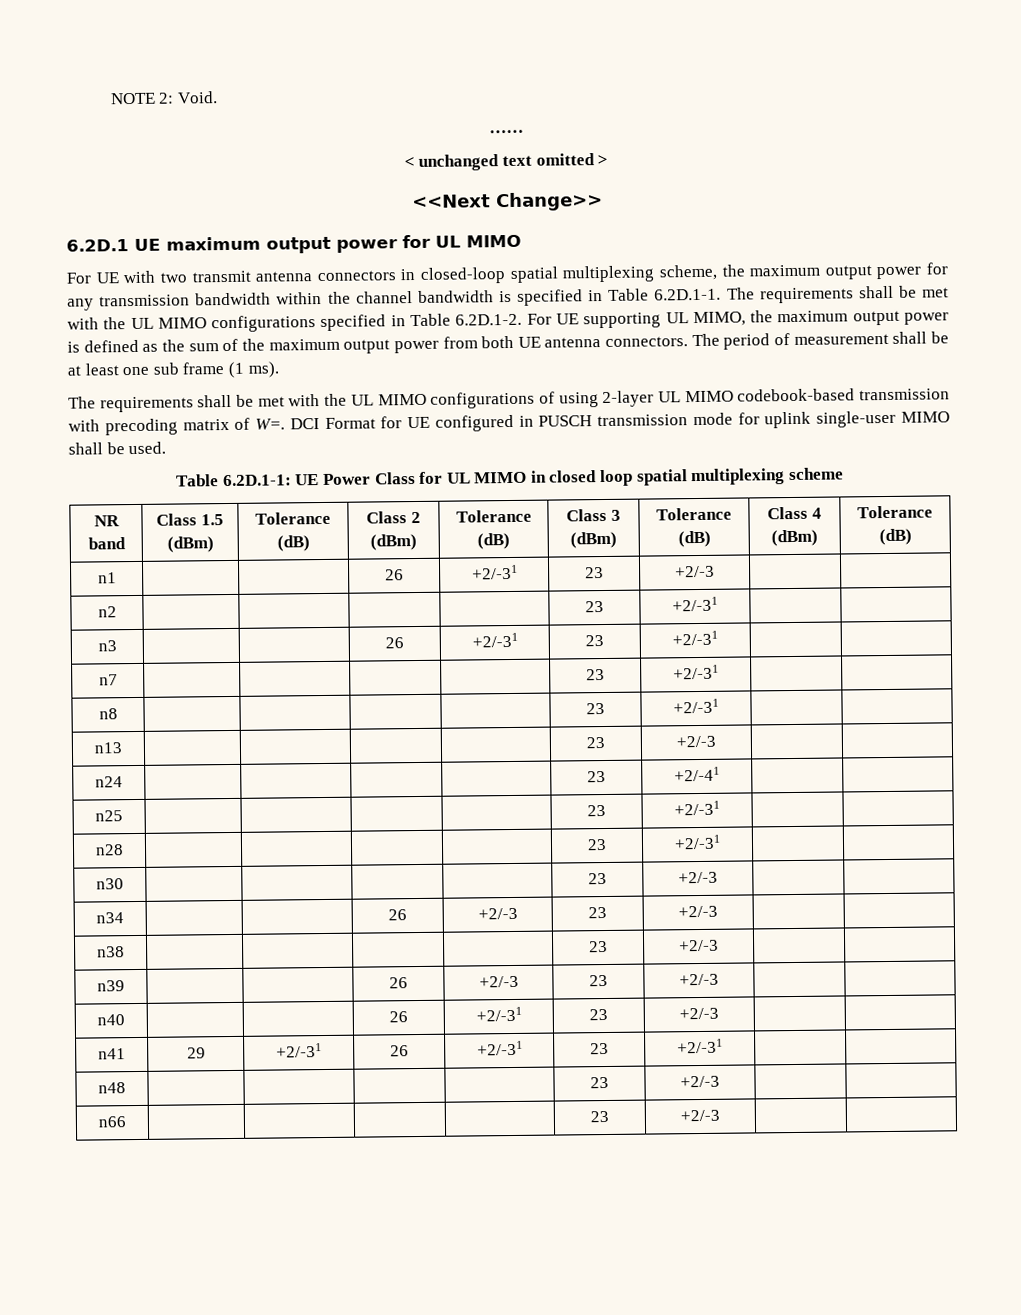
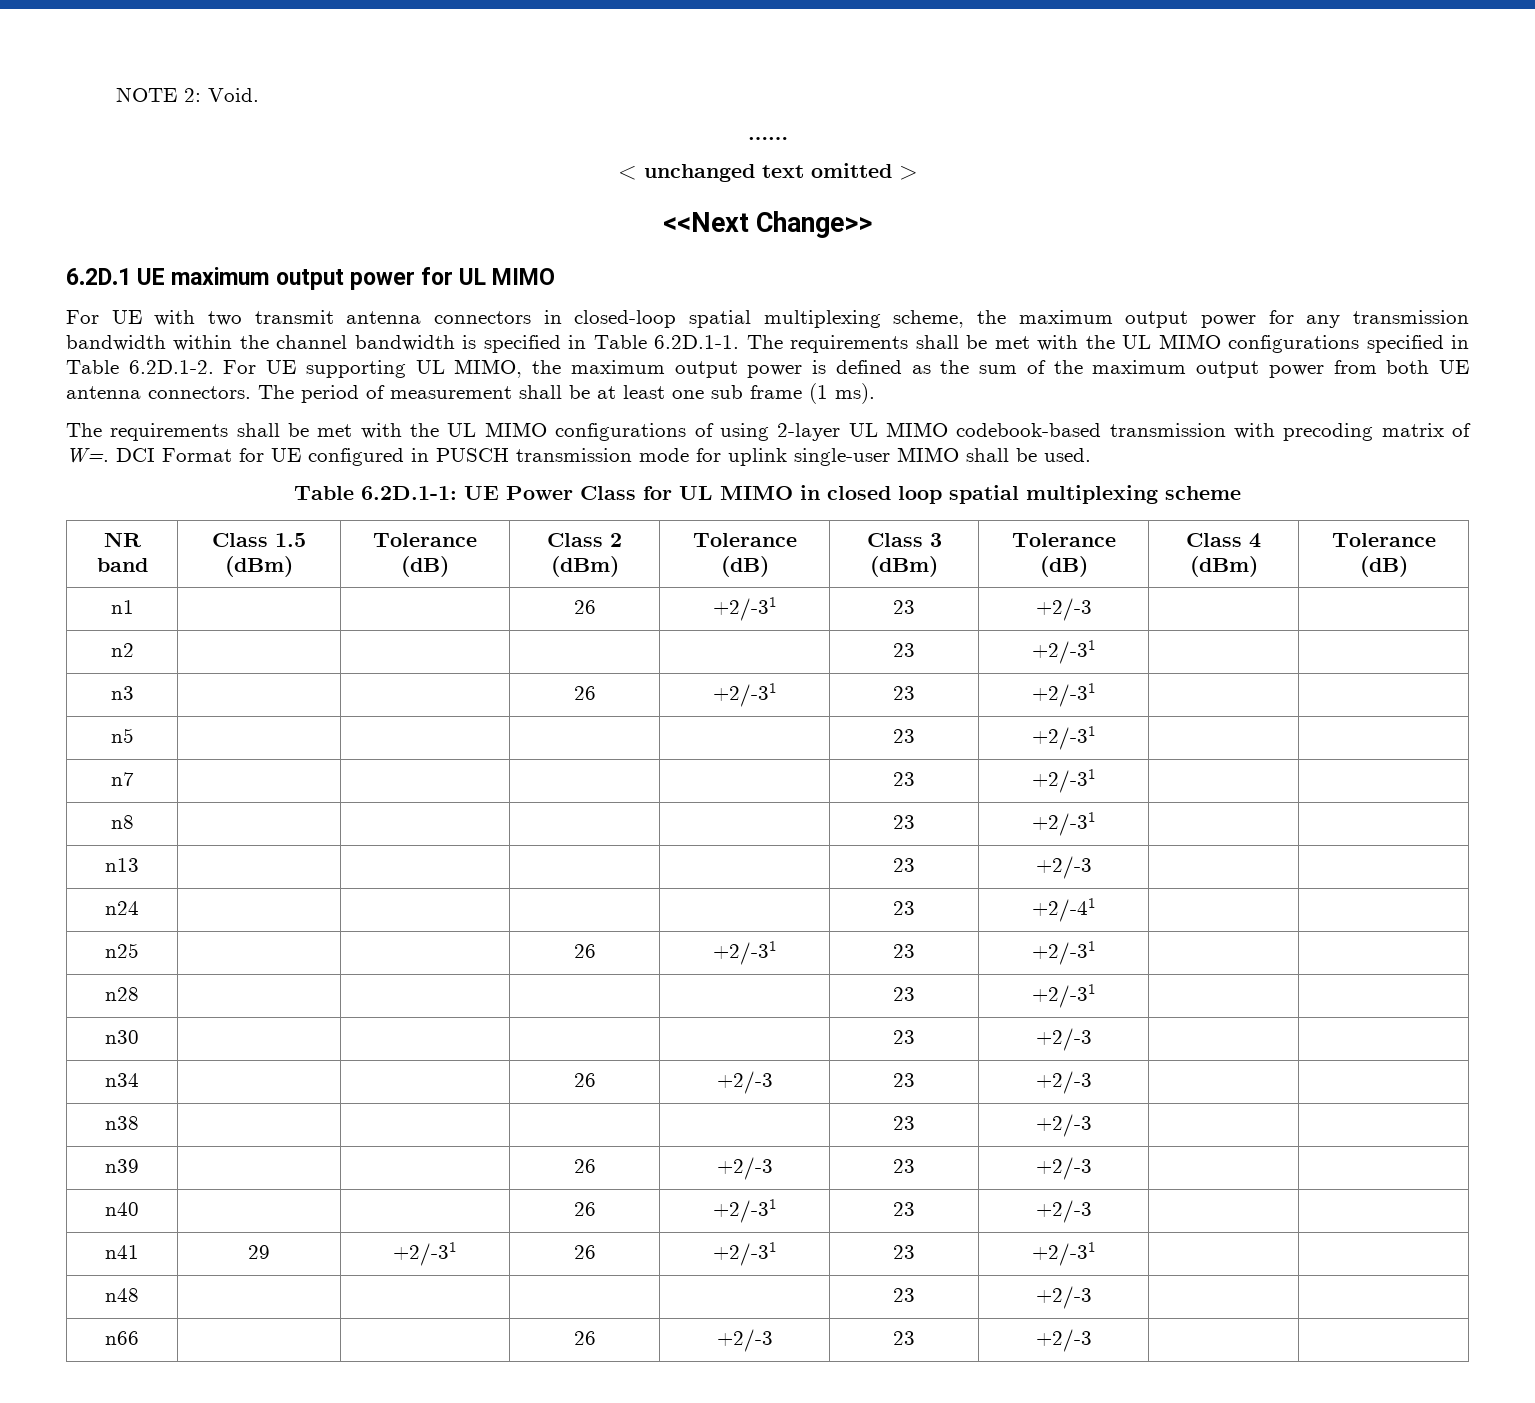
(718, 638) none -> [110,728,134,743] [893,729,915,743] [1031,726,1096,750] // n5 | | | | | 23 | +2/-31 | |
(123, 816) | -> [573,944,596,958] [712,941,777,965] 26 | +2/-31
(126, 1122) | -> [573,1331,596,1345] [716,1329,773,1352] 26 | +2/-3

